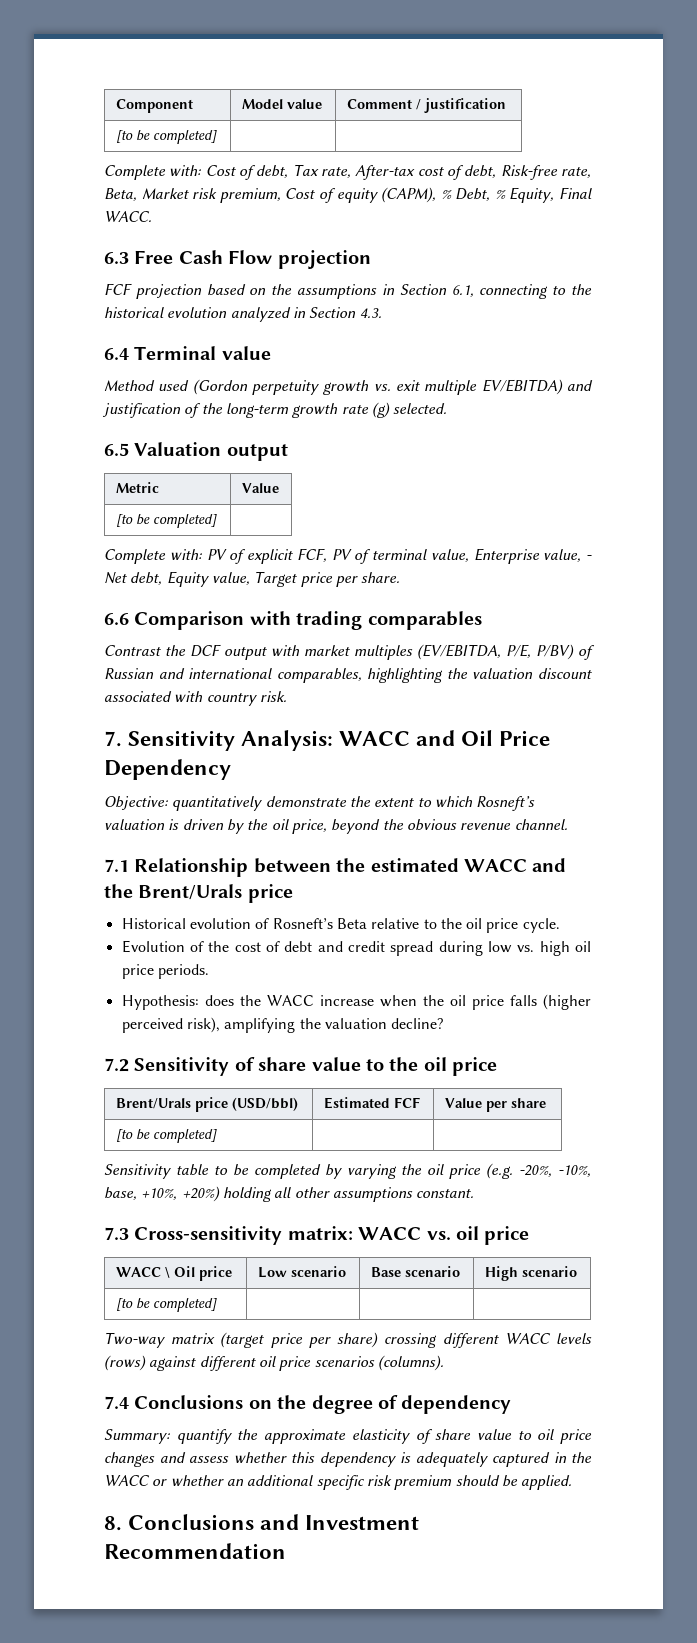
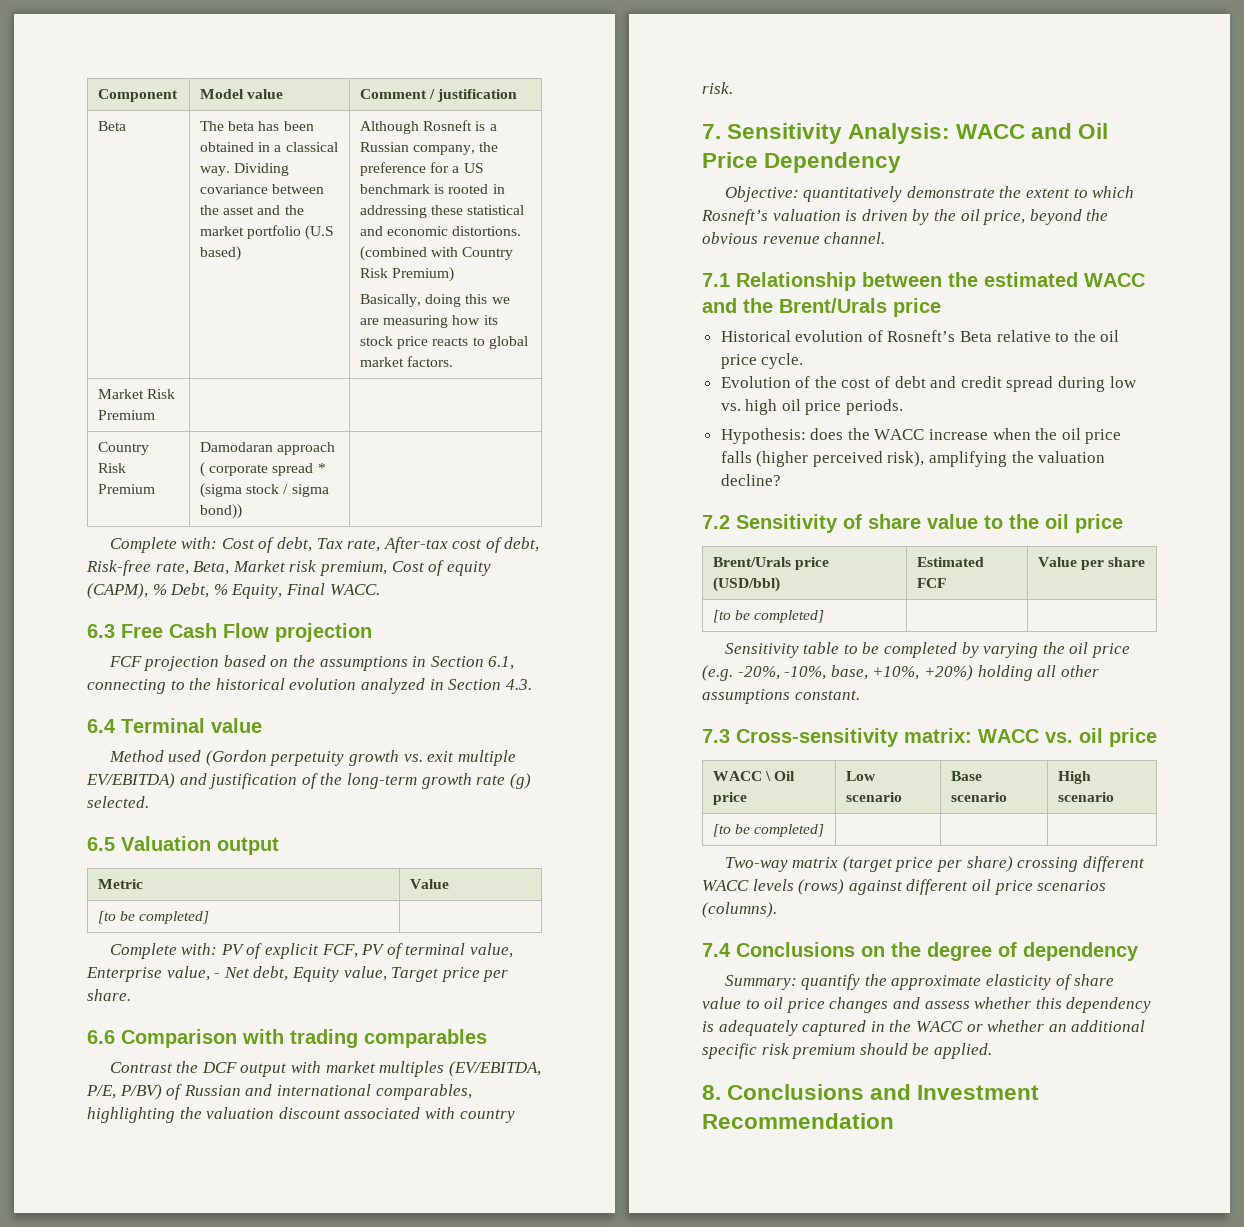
[115,130,217,144] [to be completed] | -> [98,121,127,131] [200,121,314,131] [200,142,338,152] [200,163,290,176] [200,184,325,194] [200,205,304,215] [200,225,335,240] [200,246,242,261] [360,120,497,134] [360,142,499,155] [360,162,484,176] [360,184,505,194] [360,205,525,218] [360,226,522,236] [360,246,514,261] [360,267,455,282] [360,294,510,307] [360,315,498,328] [360,336,528,349] [360,356,454,367] [98,389,176,399] [98,410,156,420] [98,442,150,455] [98,463,127,473] [98,484,156,494] [200,442,336,455] [200,462,326,477] [200,483,329,498] [200,504,243,519] Beta | The beta has been obtained in a classical way. Dividing covariance between the asset and the market portfolio (U.S based) | Although Rosneft is a Russian company, the preference for a US benchmark is rooted in addressing these statistical and economic distortions. (combined with Country Risk Premium) // Basically, doing this we are measuring how its stock price reacts to global market factors. // Market Risk Premium | | // Country Risk Premium | Damodaran approach ( corporate spread * (sigma stock / sigma bond))

